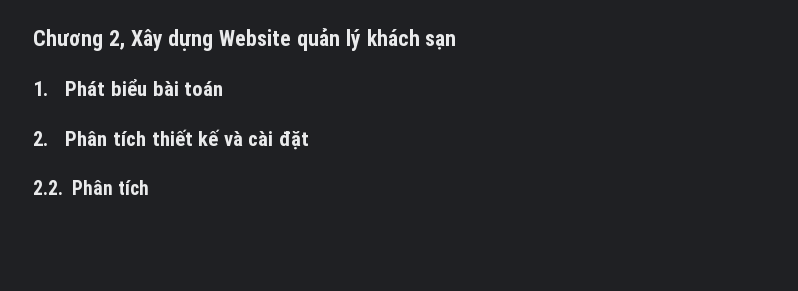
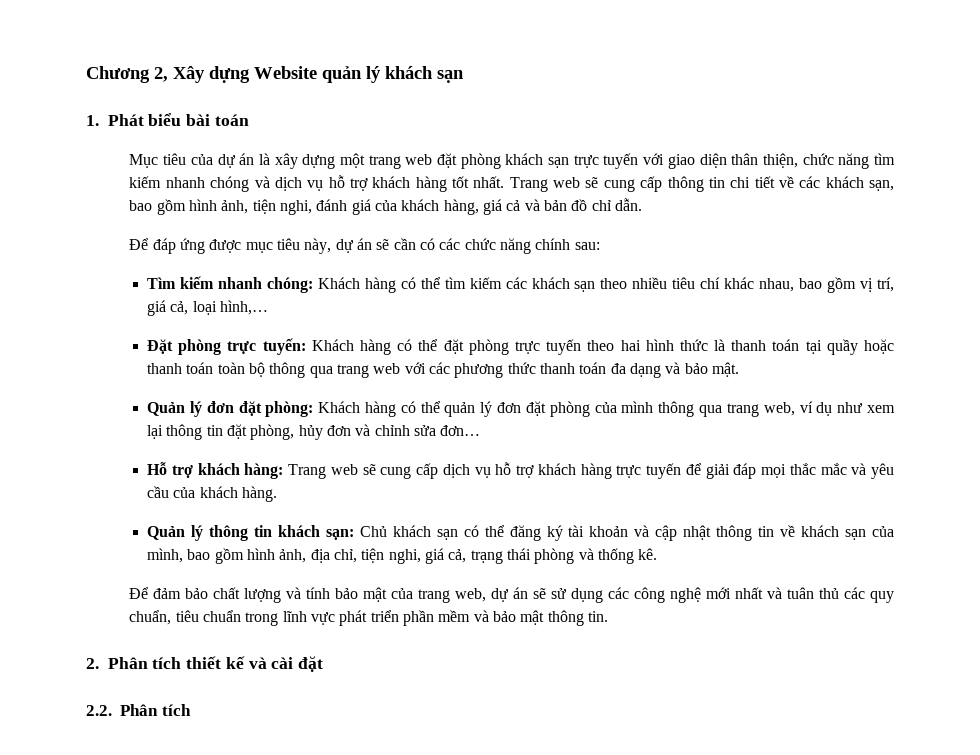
(224, 88) none -> [129,153,896,169] [129,175,894,192] [129,198,642,215] [129,238,600,254] [147,276,895,293] [147,300,269,316] [147,338,895,355] [147,362,739,378] [147,401,896,417] [147,424,481,440] [147,462,894,479] [147,486,278,502] [147,525,894,541] [147,548,658,564] [129,587,895,603] [129,610,608,626] // Mục tiêu của dự án là xây dựng một trang web đặt phòng khách sạn trực tuyến với giao diện thân thiện, chức năng tìm kiếm nhanh chóng và dịch vụ hỗ trợ khách hàng tốt nhất. Trang web sẽ cung cấp thông tin chi tiết về các khách sạn, bao gồm hình ảnh, tiện nghi, đánh giá của khách hàng, giá cả và bản đồ chỉ dẫn. // Để đáp ứng được mục tiêu này, dự án sẽ cần có các chức năng chính sau: // Tìm kiếm nhanh chóng: Khách hàng có thể tìm kiếm các khách sạn theo nhiều tiêu chí khác nhau, bao gồm vị trí, giá cả, loại hình,… // Đặt phòng trực tuyến: Khách hàng có thể đặt phòng trực tuyến theo hai hình thức là thanh toán tại quầy hoặc thanh toán toàn bộ thông qua trang web với các phương thức thanh toán đa dạng và bảo mật. // Quản lý đơn đặt phòng: Khách hàng có thể quản lý đơn đặt phòng của mình thông qua trang web, ví dụ như xem lại thông tin đặt phòng, hủy đơn và chỉnh sửa đơn… // Hỗ trợ khách hàng: Trang web sẽ cung cấp dịch vụ hỗ trợ khách hàng trực tuyến để giải đáp mọi thắc mắc và yêu cầu của khách hàng. // Quản lý thông tin khách sạn: Chủ khách sạn có thể đăng ký tài khoản và cập nhật thông tin về khách sạn của mình, bao gồm hình ảnh, địa chỉ, tiện nghi, giá cả, trạng thái phòng và thống kê. // Để đảm bảo chất lượng và tính bảo mật của trang web, dự án sẽ sử dụng các công nghệ mới nhất và tuân thủ các quy chuẩn, tiêu chuẩn trong lĩnh vực phát triển phần mềm và bảo mật thông tin.

